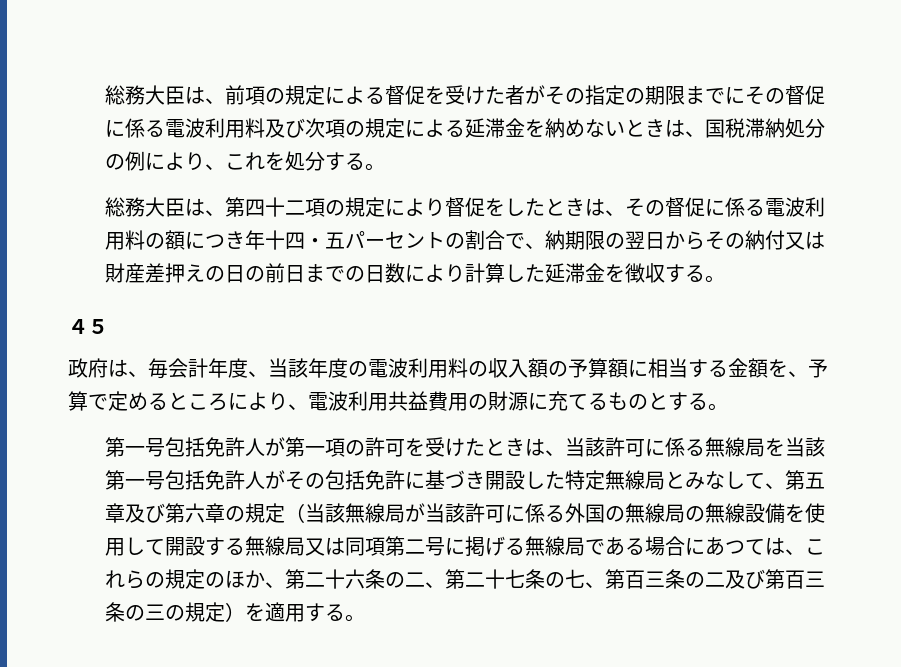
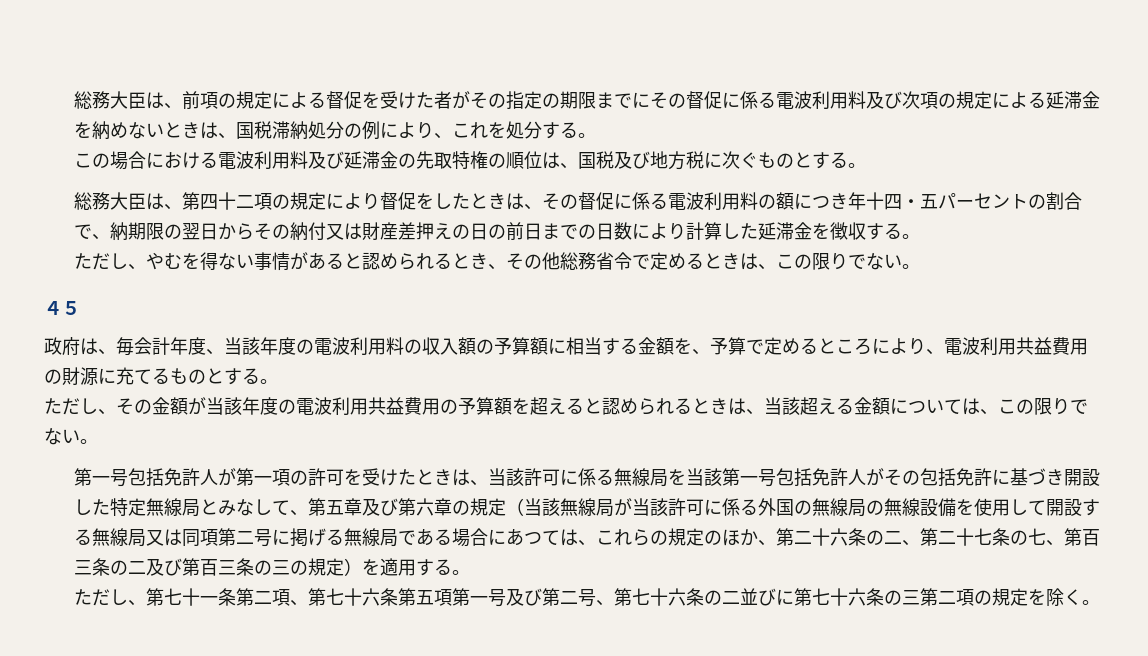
(386, 167) none -> [73,151,866,170] // この場合における電波利用料及び延滞金の先取特権の順位は、国税及び地方税に次ぐものとする。
(726, 279) none -> [73,252,920,271] // ただし、やむを得ない事情があると認められるとき、その他総務省令で定めるときは、この限りでない。
(728, 407) none -> [44,397,1088,415] [44,428,98,445] // ただし、その金額が当該年度の電波利用共益費用の予算額を超えると認められるときは、当該超える金額については、この限りでない。
(366, 618) none -> [73,588,1100,607] // ただし、第七十一条第二項、第七十六条第五項第一号及び第二号、第七十六条の二並びに第七十六条の三第二項の規定を除く。

